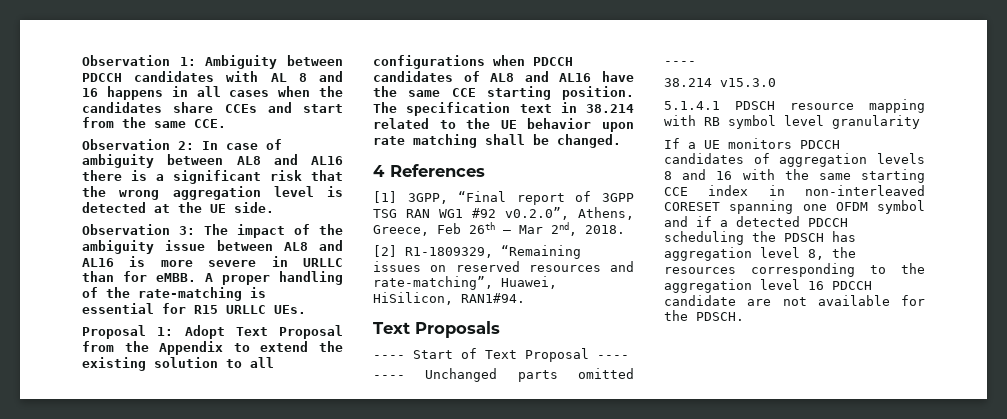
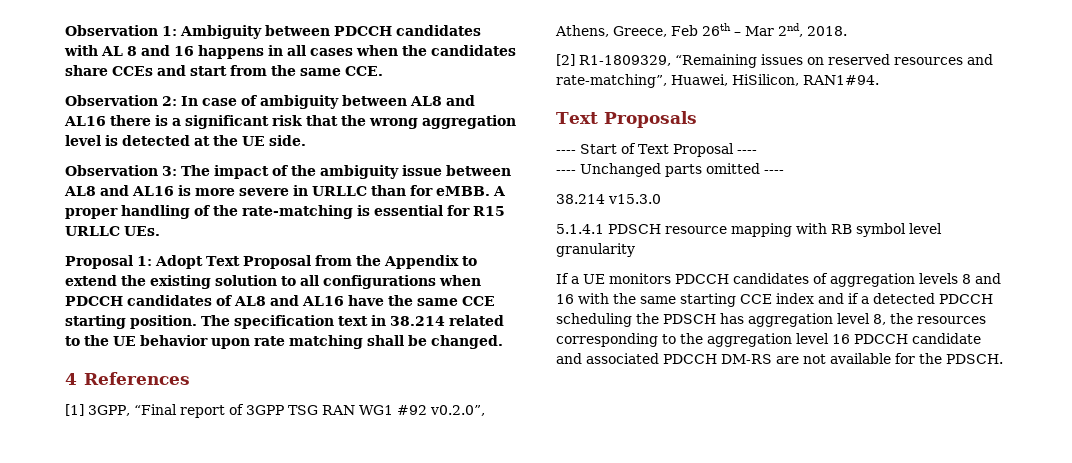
[768,185,925,196] [664,200,925,214] in non-interleaved CORESET spanning one OFDM symbol -> (814, 298) none
(736, 300) none -> [556,353,772,364] and associated PDCCH DM-RS

